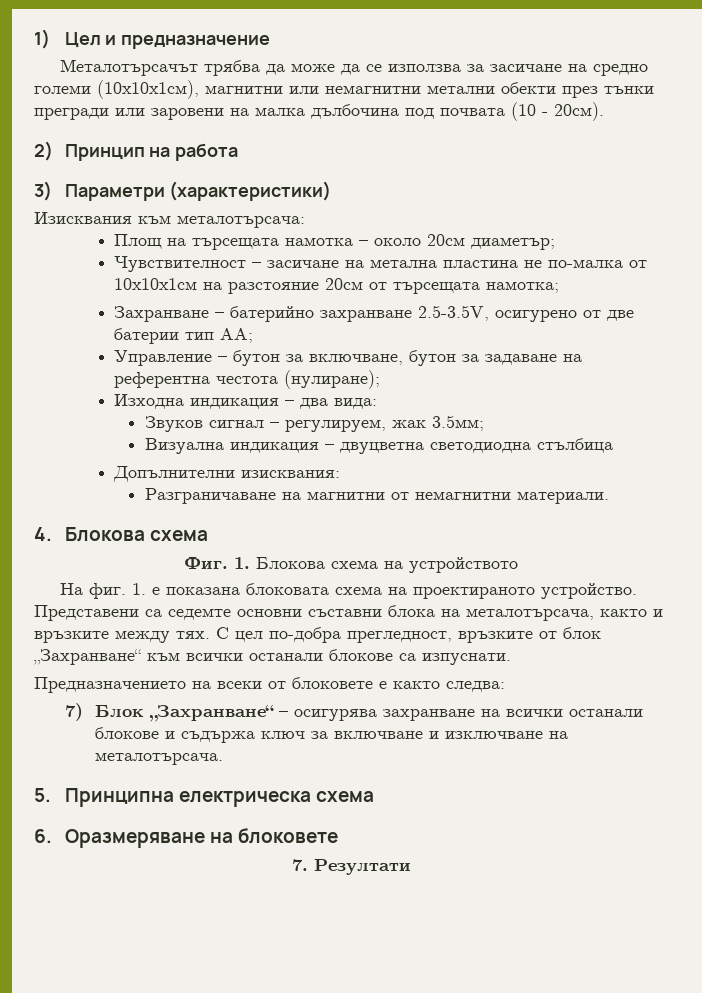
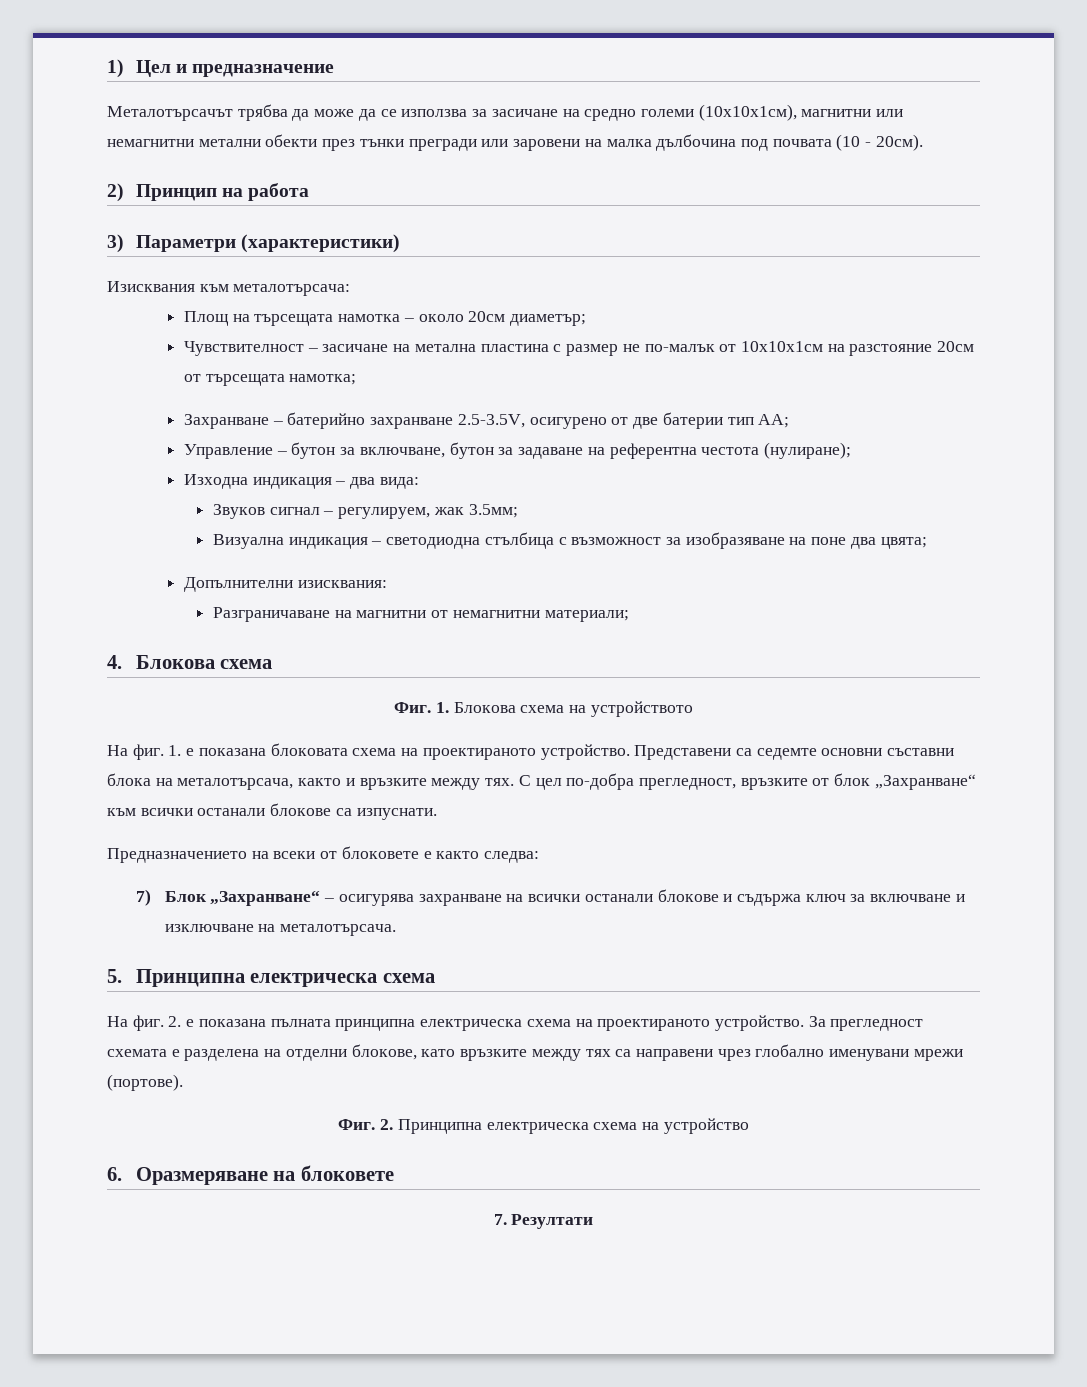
[524,259,624,268] не по-малка -> [553,344,715,356] с размер не по-малък
[339,442,424,454] двуцветна -> (382, 543) none
(613, 445) none -> [558,532,927,549] с възможност за изобразяване на поне два цвята;
[516,491,609,504] материали. -> [544,610,629,622] материали;
(374, 796) none -> [107,1015,924,1031] [107,1044,963,1061] [107,1074,183,1091] [338,1118,749,1134] // На фиг. 2. е показана пълната принципна електрическа схема на проектираното устройство. За прегледност схемата е разделена на отделни блокове, като връзките между тях са направени чрез глобално именувани мрежи (портове). // Фиг. 2. Принципна електрическа схема на устройство

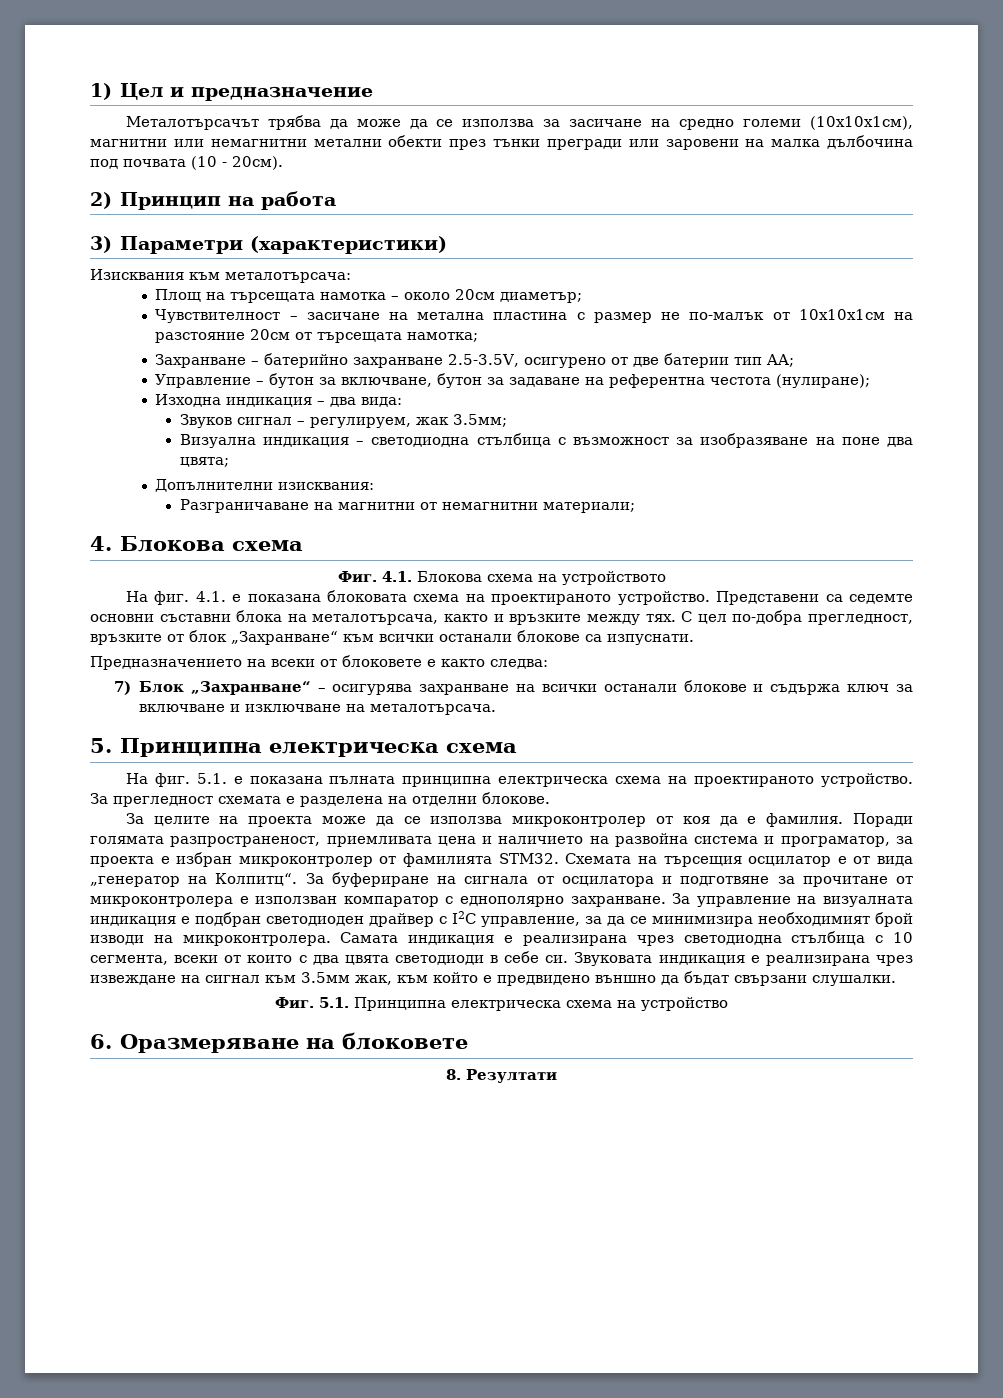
[435,702,449,713] 1. -> [381,571,412,582] 4.1.
[168,745,182,756] 1. -> [195,591,226,602] 4.1.
[168,1016,182,1027] 2. -> [196,773,227,784] 5.1.
[351,1044,963,1061] [107,1074,183,1091] [338,1119,394,1130] блокове, като връзките между тях са направени чрез глобално именувани мрежи (портове). // Фиг. 2. -> [482,792,550,804] [125,813,913,827] [90,833,913,847] [90,852,914,867] [90,872,914,887] [90,893,914,907] [90,911,913,927] [90,931,914,946] [90,951,913,966] [90,971,896,986] [275,997,349,1008] блокове. // За целите на проекта може да се използва микроконтролер от коя да е фамилия. Поради голямата разпространеност, приемливата цена и наличието на развойна система и програматор, за проекта е избран микроконтролер от фамилията STM32. Схемата на търсещия осцилатор е от вида „генератор на Колпитц“. За буфериране на сигнала от осцилатора и подготвяне за прочитане от микроконтролера е използван компаратор с еднополярно захранване. За управление на визуалната индикация е подбран светодиоден драйвер с I2C управление, за да се минимизира необходимият брой изводи на микроконтролера. Самата индикация е реализирана чрез светодиодна стълбица с 10 сегмента, всеки от които с два цвята светодиоди в себе си. Звуковата индикация е реализирана чрез извеждане на сигнал към 3.5мм жак, към който е предвидено външно да бъдат свързани слушалки. // Фиг. 5.1.
[493,1214,507,1225] 7. -> [446,1069,461,1080] 8.

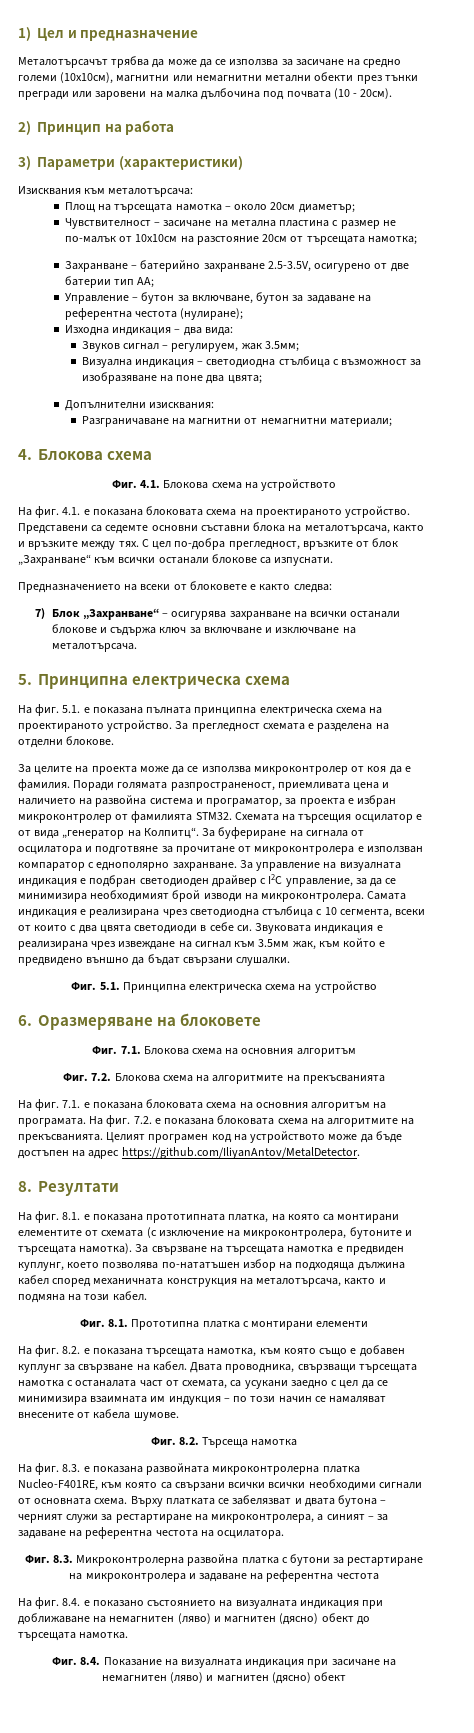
[810,116,913,130] (10x10x1см), -> [60,72,114,84] (10x10см),
[798,309,885,320] 10x10x1см -> [135,234,178,242] 10x10см
[446,1069,557,1083] 8. Резултати -> [92,1046,356,1057] [63,1073,385,1084] [18,1099,387,1111] [18,1115,415,1127] [18,1131,402,1143] [18,1147,360,1159] [18,1181,119,1196] [18,1211,400,1223] [18,1227,412,1239] [18,1243,404,1255] [18,1259,405,1271] [18,1275,386,1287] [18,1291,147,1303] [79,1319,369,1330] [18,1345,405,1357] [18,1361,417,1373] [18,1380,388,1389] [18,1396,387,1405] [18,1409,179,1421] [150,1437,298,1448] [18,1463,360,1475] [18,1479,422,1491] [18,1495,387,1507] [18,1514,389,1523] [18,1527,285,1539] [24,1554,424,1566] [69,1570,379,1582] [18,1597,384,1609] [18,1613,370,1625] [18,1632,129,1641] [52,1657,396,1668] [101,1672,347,1684] Фиг. 7.1. Блокова схема на основния алгоритъм // Фиг. 7.2. Блокова схема на алгоритмите на прекъсванията // На фиг. 7.1. е показана блоковата схема на основния алгоритъм на програмата. На фиг. 7.2. е показана блоковата схема на алгоритмите на прекъсванията. Целият програмен код на устройството може да бъде достъпен на адрес https://github.com/IliyanAntov/MetalDetector. // 8. Резултати // На фиг. 8.1. е показана прототипната платка, на която са монтирани елементите от схемата (с изключение на микроконтролера, бутоните и търсещата намотка). За свързване на търсещата намотка е предвиден куплунг, което позволява по-нататъшен избор на подходяща дължина кабел според механичната конструкция на металотърсача, както и подмяна на този кабел. // Фиг. 8.1. Прототипна платка с монтирани елементи // На фиг. 8.2. е показана търсещата намотка, към която също е добавен куплунг за свързване на кабел. Двата проводника, свързващи търсещата намотка с останалата част от схемата, са усукани заедно с цел да се минимизира взаимната им индукция – по този начин се намаляват внесените от кабела шумове. // Фиг. 8.2. Търсеща намотка // На фиг. 8.3. е показана развойната микроконтролерна платка Nucleo-F401RE, към която са свързани всички всички необходими сигнали от основната схема. Върху платката се забелязват и двата бутона – черният служи за рестартиране на микроконтролера, а синият – за задаване на референтна честота на осцилатора. // Фиг. 8.3. Микроконтролерна развойна платка с бутони за рестартиране на микроконтролера и задаване на референтна честота // На фиг. 8.4. е показано състоянието на визуалната индикация при доближаване на немагнитен (ляво) и магнитен (дясно) обект до търсещата намотка. // Фиг. 8.4. Показание на визуалната индикация при засичане на немагнитен (ляво) и магнитен (дясно) обект

